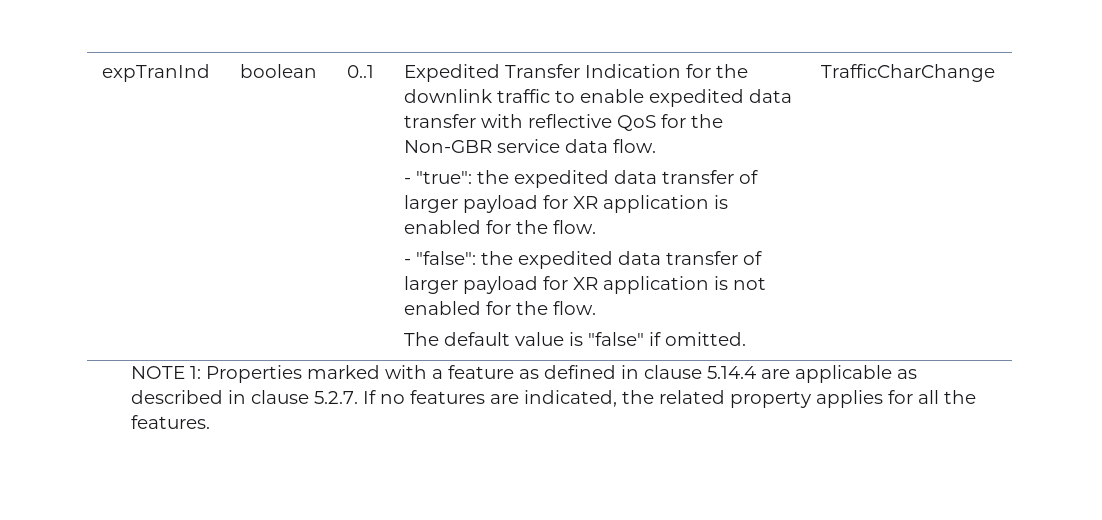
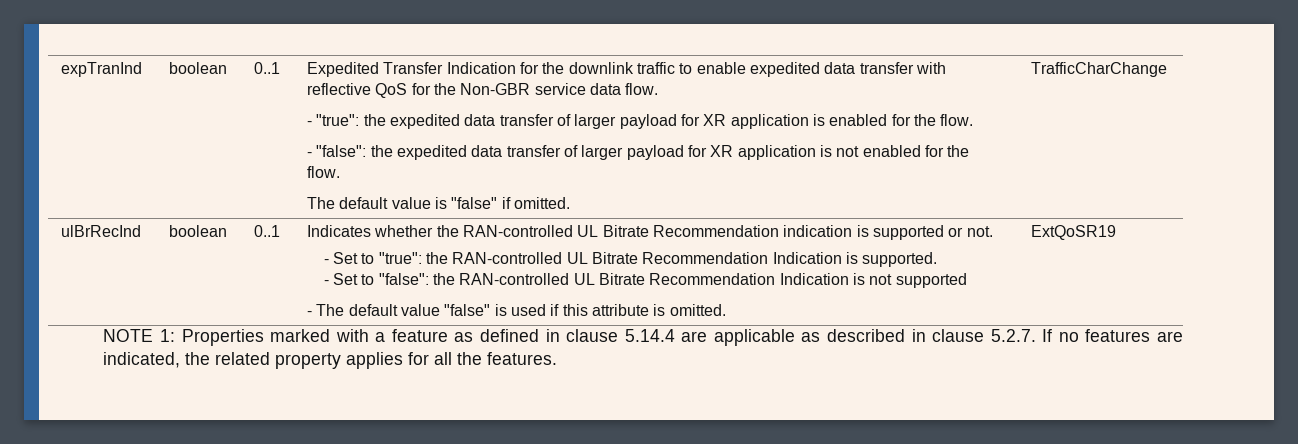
(995, 73) none -> [61,225,142,237] [169,225,228,237] [254,225,281,237] [307,225,993,240] [323,252,938,267] [323,273,967,288] [307,304,726,316] [1031,225,1117,240] // ulBrRecInd | boolean | 0..1 | Indicates whether the RAN-controlled UL Bitrate Recommendation indication is supported or not. // - Set to "true": the RAN-controlled UL Bitrate Recommendation Indication is supported. // - Set to "false": the RAN-controlled UL Bitrate Recommendation Indication is not supported // - The default value "false" is used if this attribute is omitted. | ExtQoSR19

